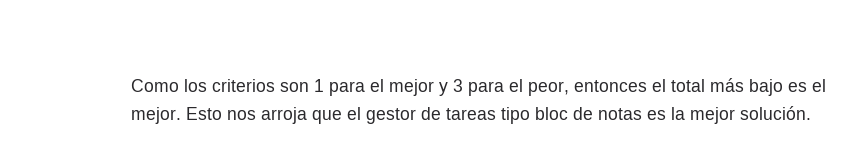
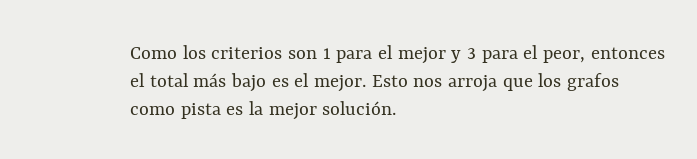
[347,107,643,124] el gestor de tareas tipo bloc de notas -> [538,73,620,91] [130,103,221,119] los grafos como pista

